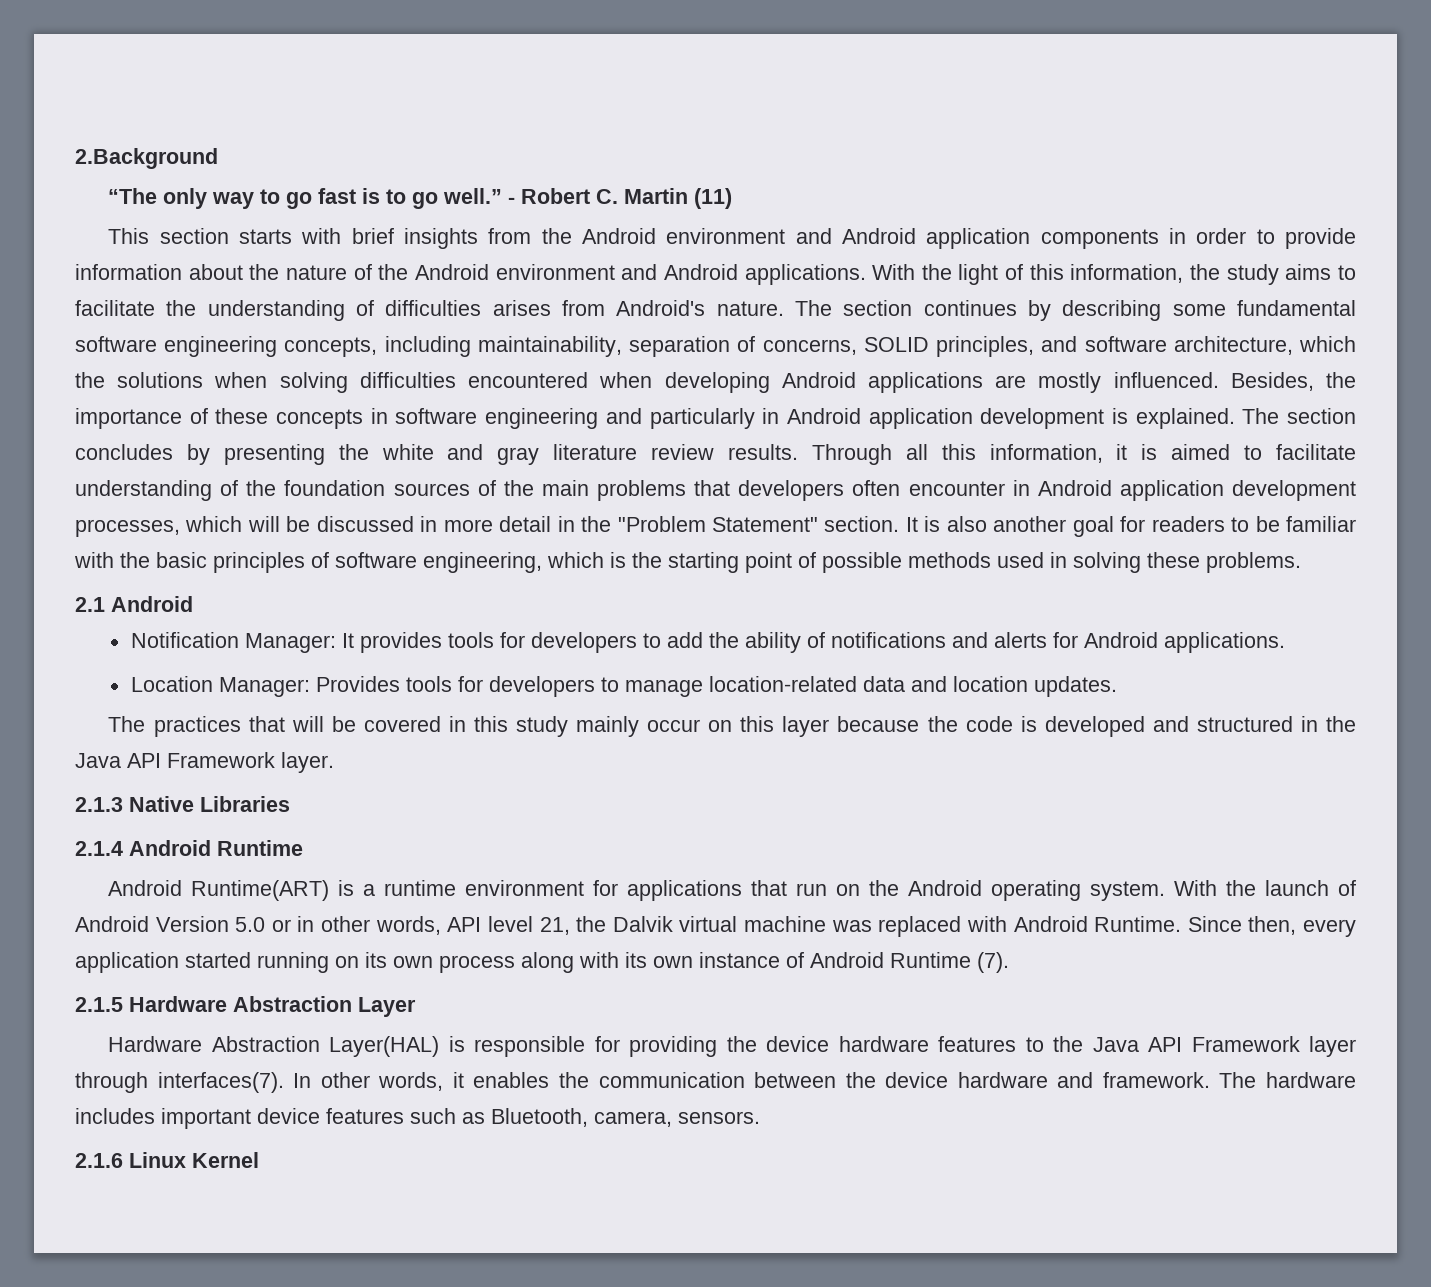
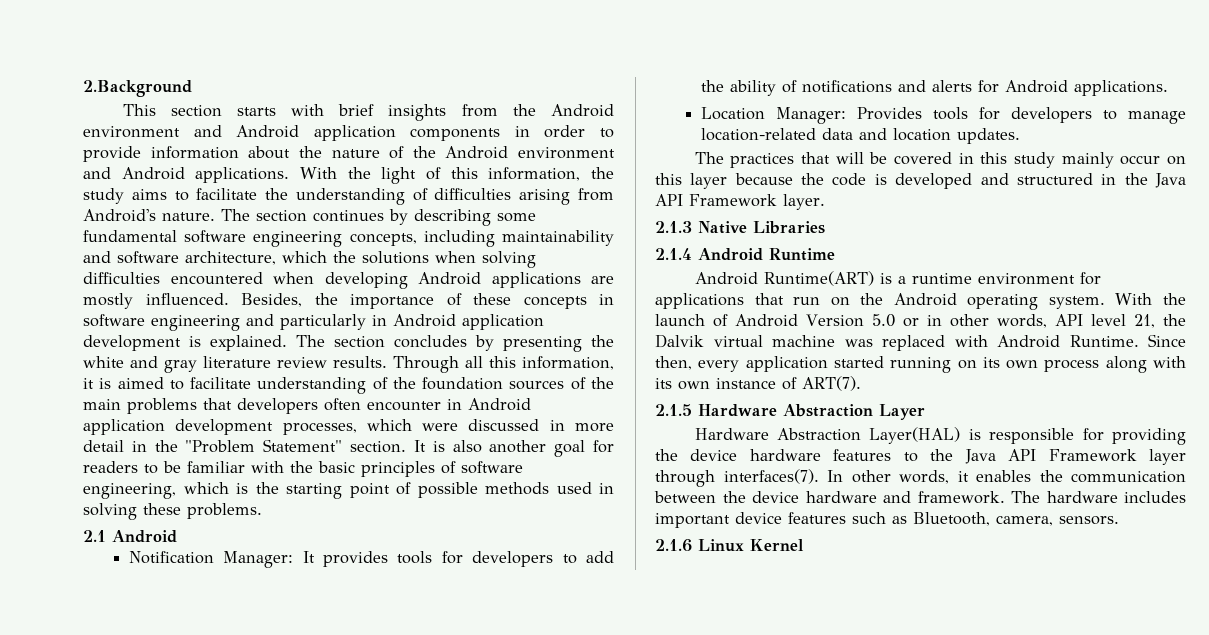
[108,188,733,209] // “The only way to go fast is to go well.” - Robert C. Martin (11) -> (192, 88) none
[492,300,551,316] arises -> [519,189,571,205] arising
[477,336,1035,357] maintainability, separation of concerns, SOLID principles, -> [501,230,614,246] maintainability
[247,516,311,532] will be -> [422,423,459,431] were
[810,952,1009,973] Android Runtime (7). -> [802,376,861,391] ART(7).

